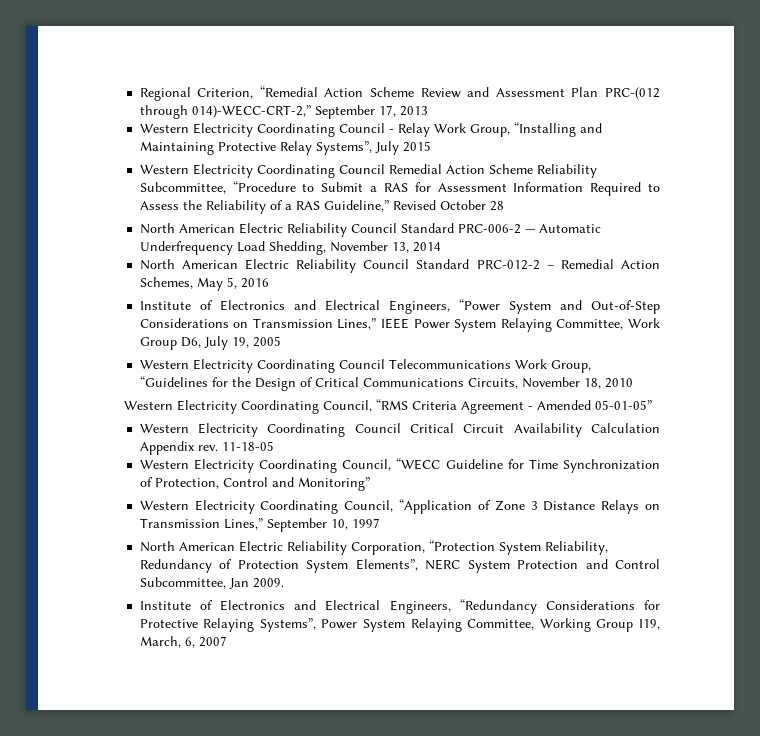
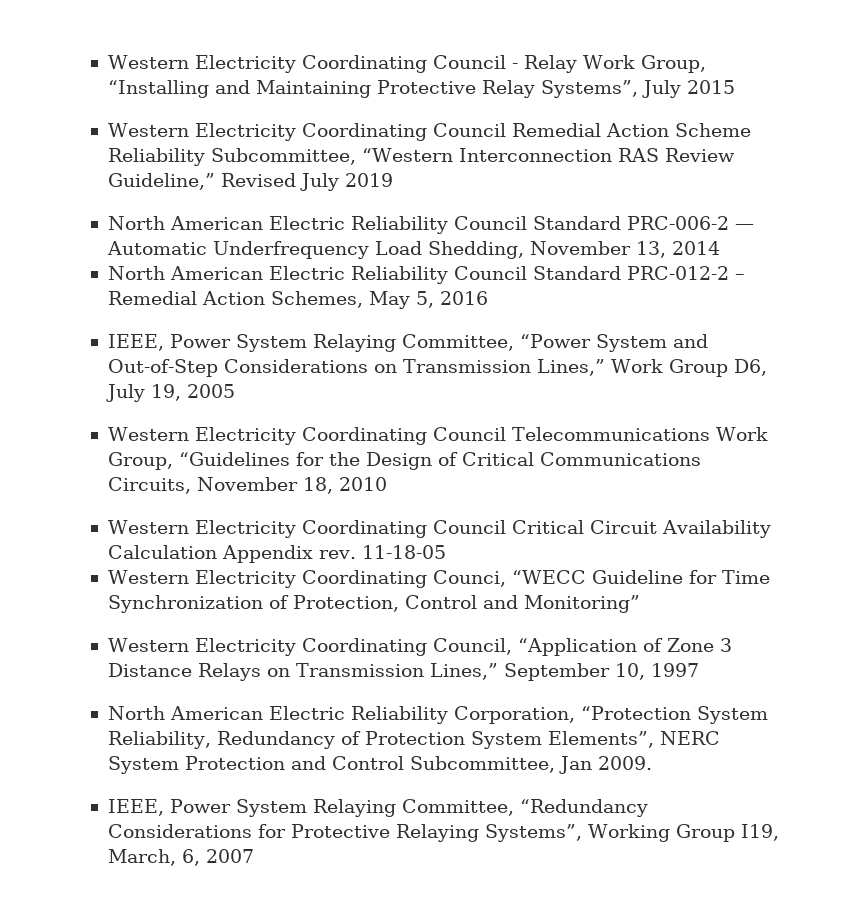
[139,86,660,101] [139,105,428,119] Regional Criterion, “Remedial Action Scheme Review and Assessment Plan PRC-(012 through 014)-WECC-CRT-2,” September 17, 2013 // -> (107, 62) none
[232,181,660,196] [139,200,504,214] “Procedure to Submit a RAS for Assessment Information Required to Assess the Reliability of a RAS Guideline,” Revised October 28 -> [361,148,735,162] [107,173,393,191] “Western Interconnection RAS Review Guideline,” Revised July 2019
[139,300,450,314] Institute of Electronics and Electrical Engineers, -> [107,334,514,352] IEEE, Power System Relaying Committee,
[381,318,624,332] IEEE Power System Relaying Committee, -> (605, 367) none
[124,399,653,414] // Western Electricity Coordinating Council, “RMS Criteria Agreement - Amended 05-01-05” -> (387, 484) none
[342,459,392,471] Council, -> [432,570,506,587] Counci,
[139,600,451,614] Institute of Electronics and Electrical Engineers, -> [107,799,514,817] IEEE, Power System Relaying Committee,
[321,618,535,632] Power System Relaying Committee, -> (582, 833) none

